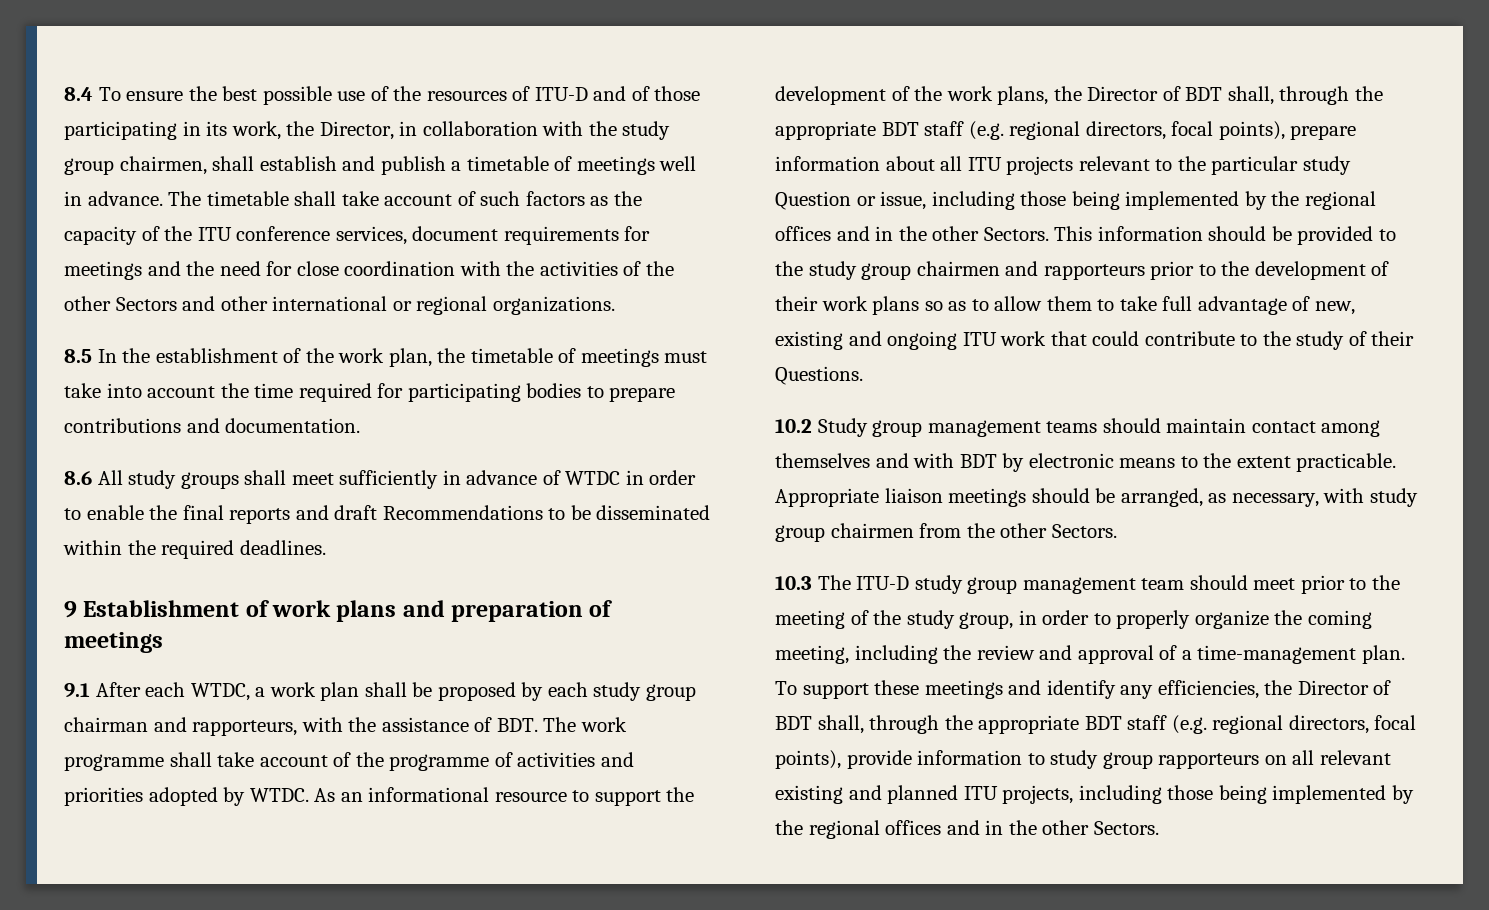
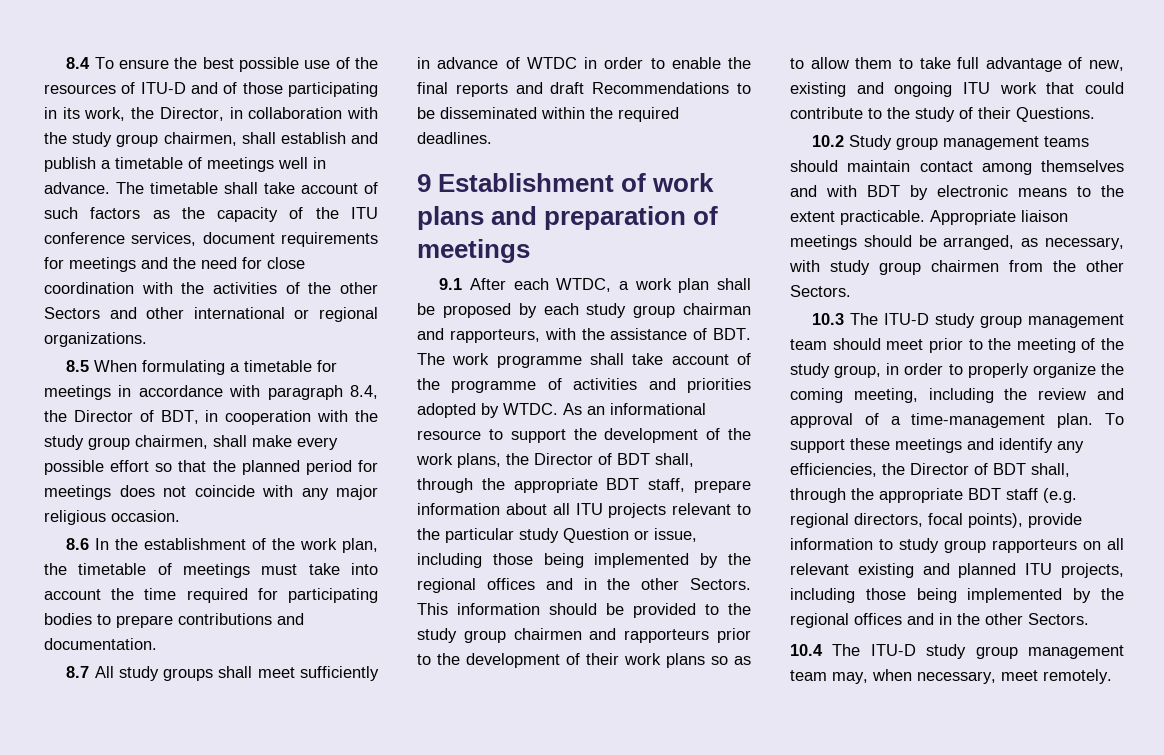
(92, 356) none -> [94,360,338,375] [44,385,378,400] [44,410,378,425] [44,435,338,450] [44,460,378,475] [44,485,378,500] [44,510,180,525] [66,538,90,550] When formulating a timetable for meetings in accordance with paragraph 8.4, the Director of BDT, in cooperation with the study group chairmen, shall make every possible effort so that the planned period for meetings does not coincide with any major religious occasion. // 8.6
[64,471,92,485] 8.6 -> [66,666,90,678] 8.7
[924,121,1285,140] staff (e.g. regional directors, focal points), -> [648,478,686,492] staff,
(1159, 828) none -> [790,644,1124,659] [790,669,1112,684] // 10.4 The ITU-D study group management team may, when necessary, meet remotely.

